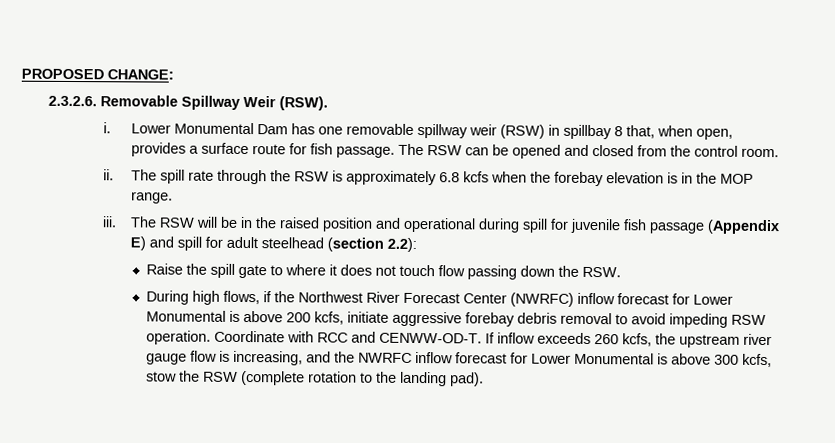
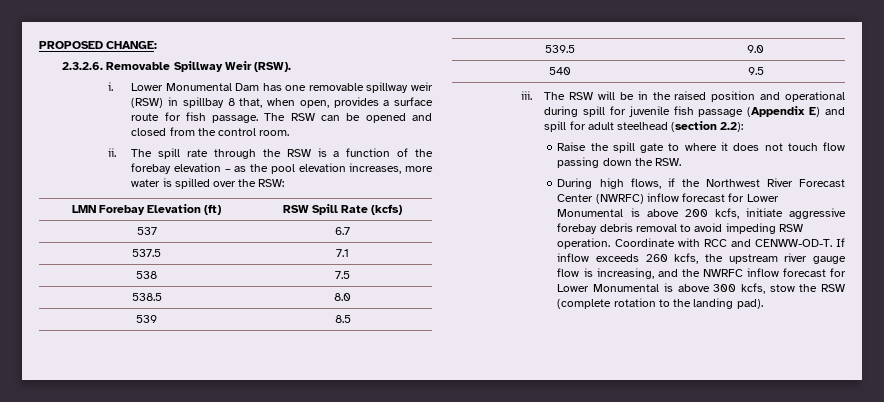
[345,170,754,187] [130,191,173,204] approximately 6.8 kcfs when the forebay elevation is in the MOP range. -> [333,148,433,157] [131,163,433,174] [131,178,285,189] [71,204,222,215] [282,204,403,215] [136,227,157,235] [335,227,350,235] [132,249,161,257] [336,249,349,257] [136,271,157,279] [335,271,350,279] [131,293,162,301] [334,293,351,301] [136,315,157,323] [334,315,351,323] [544,45,575,53] [747,45,764,53] [548,67,571,75] [747,67,764,75] a function of the forebay elevation – as the pool elevation increases, more water is spilled over the RSW: // LMN Forebay Elevation (ft) | RSW Spill Rate (kcfs) // 537 | 6.7 // 537.5 | 7.1 // 538 | 7.5 // 538.5 | 8.0 // 539 | 8.5 // 539.5 | 9.0 // 540 | 9.5

